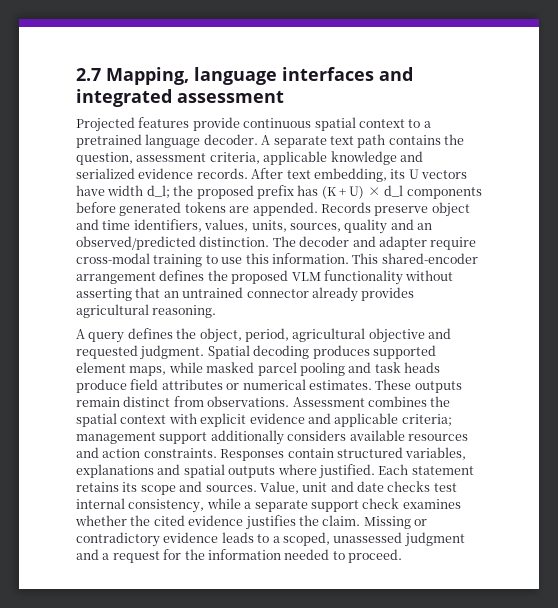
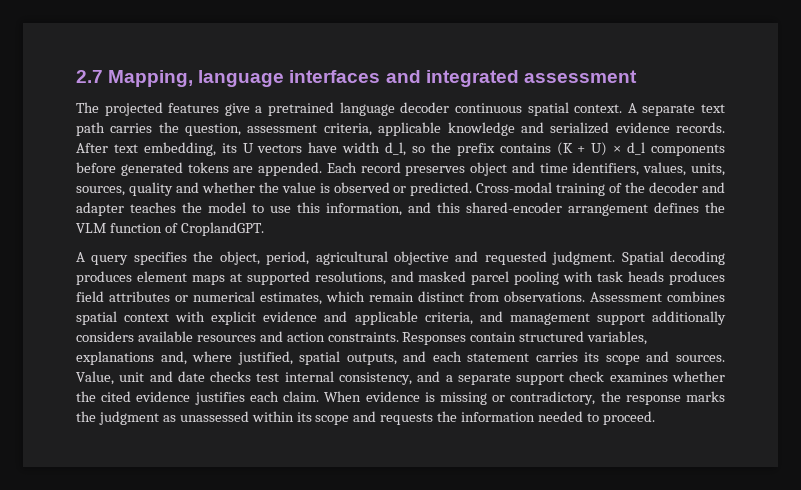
[76,117,431,132] [76,134,258,148] Projected features provide continuous spatial context to a pretrained language decoder. -> [76,102,623,116] The projected features give a pretrained language decoder continuous spatial context.
[388,135,441,145] contains -> [110,123,153,133] carries
[146,185,319,199] d_l; the proposed prefix has -> [385,142,551,156] d_l, so the prefix contains
[320,202,429,216] Records preserve -> [326,162,466,176] Each record preserves
[417,223,432,230] [76,236,477,250] [76,253,478,267] [76,270,454,285] [76,287,415,302] [76,304,217,318] an observed/predicted distinction. The decoder and adapter require cross-modal training to use this information. This shared-encoder arrangement defines the proposed VLM functionality without asserting that an untrained connector already provides agricultural reasoning. -> [201,182,725,196] [76,202,725,216] [76,222,264,236] whether the value is observed or predicted. Cross-modal training of the decoder and adapter teaches the model to use this information, and this shared-encoder arrangement defines the VLM function of CroplandGPT.
[127,328,173,339] defines -> [133,252,187,265] specifies
[372,345,436,359] [76,362,203,376] supported element maps, while -> [136,271,414,285] element maps at supported resolutions, and
[348,362,372,373] and -> [563,271,594,282] with
[76,379,127,393] produce -> [668,271,725,285] produces
[308,379,462,393] estimates. These outputs -> [260,291,365,305] estimates, which
[430,396,451,407] the -> (725, 296) none
[401,414,452,426] criteria; -> [424,311,503,325] criteria, and
[157,464,474,479] [76,482,119,492] and spatial outputs where justified. Each statement retains -> [160,351,578,365] and, where justified, spatial outputs, and each statement carries
[206,498,241,509] while -> [417,371,441,382] and
[298,515,427,529] [76,532,465,547] [76,549,182,563] the claim. Missing or contradictory evidence leads to a scoped, unassessed judgment and a request for -> [249,391,725,405] [76,411,434,425] each claim. When evidence is missing or contradictory, the response marks the judgment as unassessed within its scope and requests

